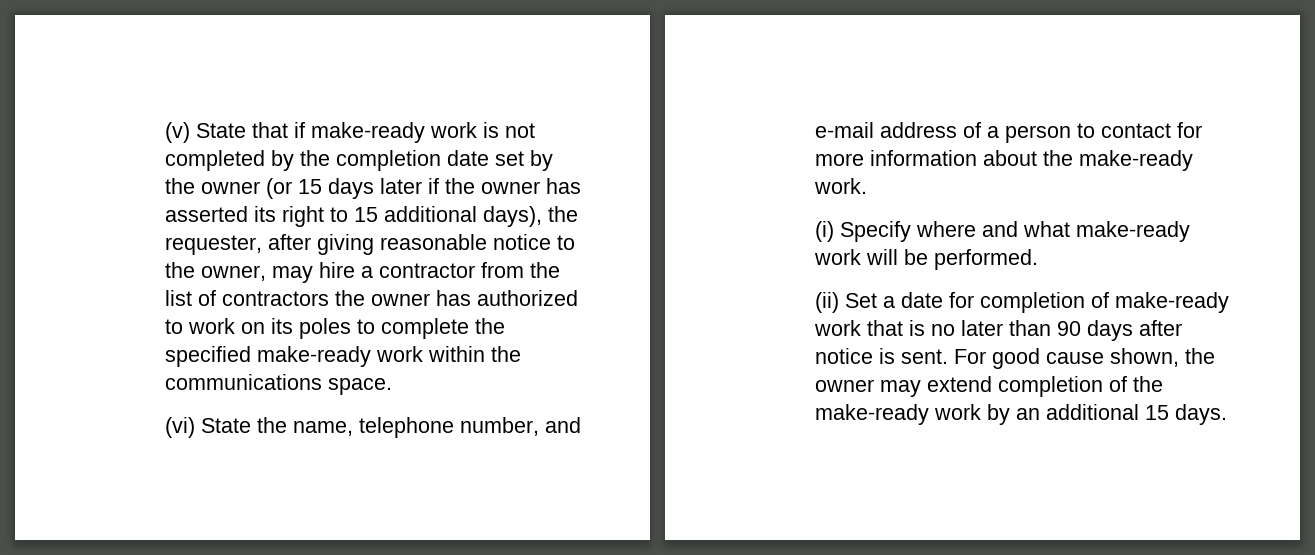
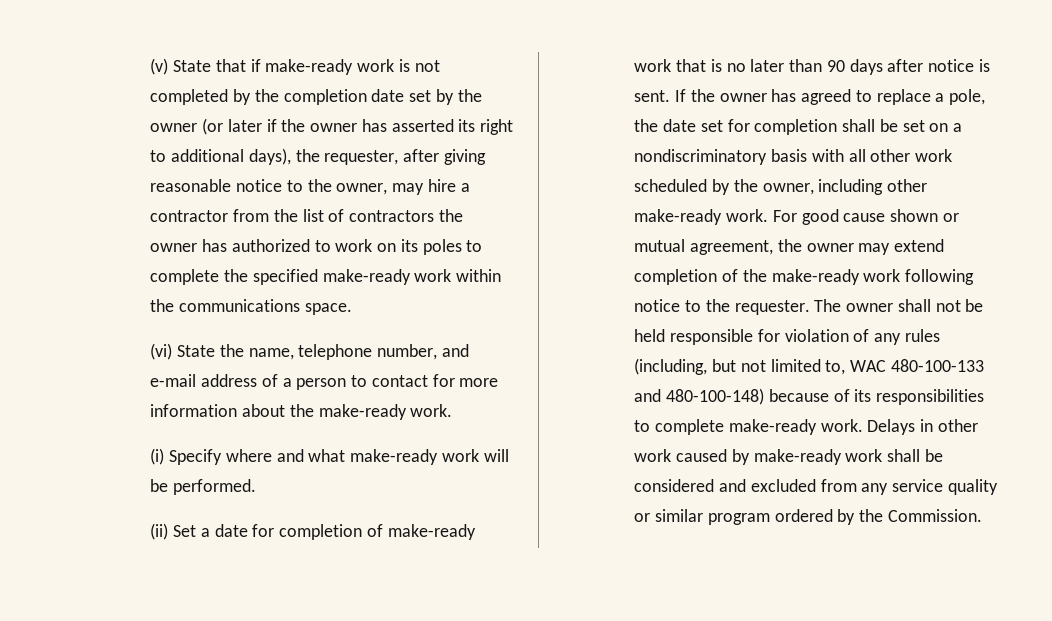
[297,178,374,199] 15 days -> (224, 126) none
[353,207,378,222] 15 -> (167, 156) none
[953,348,1179,369] For good cause shown, -> [675,89,985,105] [634,119,962,135] [634,149,953,165] [634,179,928,195] [634,209,959,225] [634,239,774,255] If the owner has agreed to replace a pole, the date set for completion shall be set on a nondiscriminatory basis with all other work scheduled by the owner, including other make-ready work. For good cause shown or mutual agreement,
[986,404,1227,425] by an additional 15 days. -> [905,269,975,285] [634,299,984,315] [634,329,940,345] [634,358,984,375] [634,388,985,405] [634,419,978,435] [634,449,943,465] [634,479,998,495] [634,509,982,525] following notice to the requester. The owner shall not be held responsible for violation of any rules (including, but not limited to, WAC 480-100-133 and 480-100-148) because of its responsibilities to complete make-ready work. Delays in other work caused by make-ready work shall be considered and excluded from any service quality or similar program ordered by the Commission.

